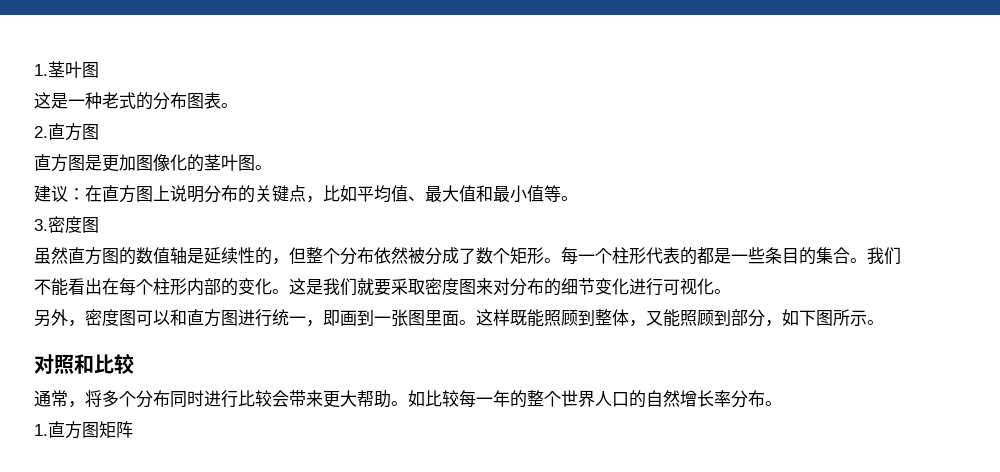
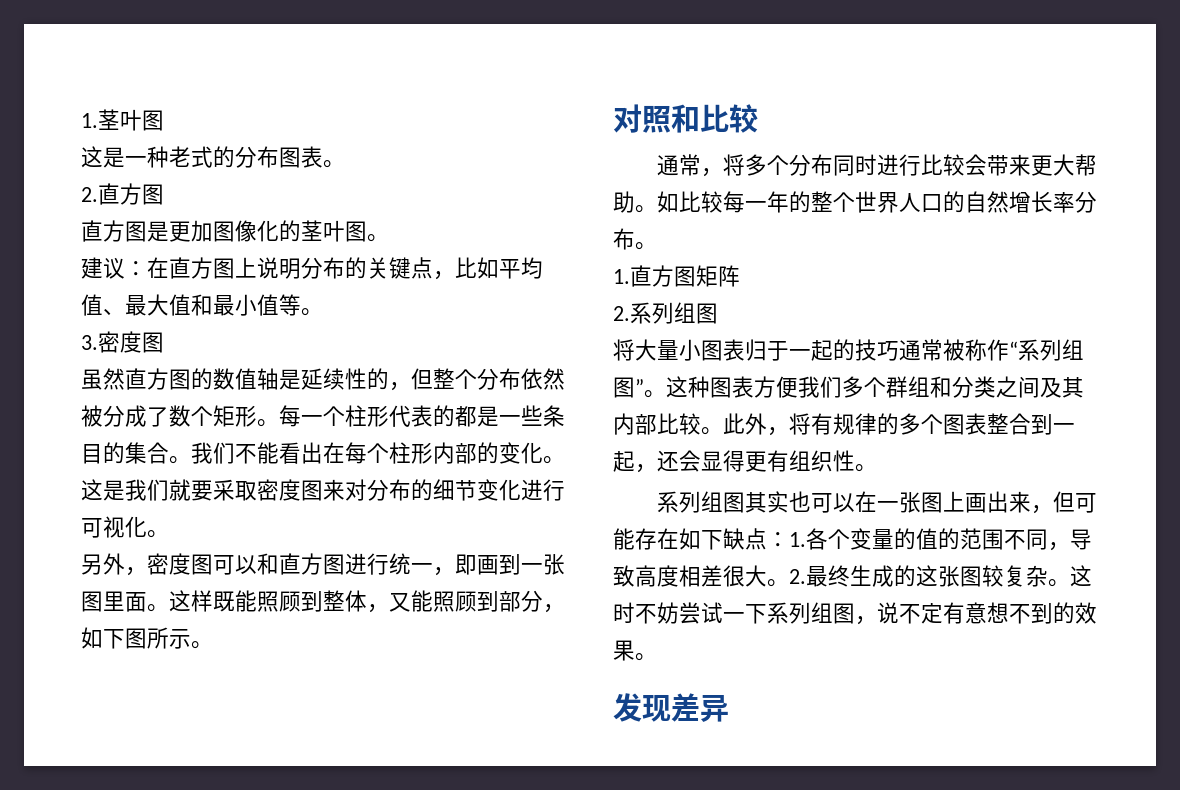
(133, 429) none -> [613,302,718,324] [613,339,1084,361] [613,376,1084,398] [613,413,1075,436] [613,450,877,473] [657,491,1098,514] [613,528,1092,551] [613,565,1092,587] [613,602,1097,625] [613,640,657,661] [613,693,729,722] // 2.系列组图 // 将大量小图表归于一起的技巧通常被称作“系列组图”。这种图表方便我们多个群组和分类之间及其内部比较。此外，将有规律的多个图表整合到一起，还会显得更有组织性。 // 系列组图其实也可以在一张图上画出来，但可能存在如下缺点：1.各个变量的值的范围不同，导致高度相差很大。2.最终生成的这张图较复杂。这时不妨尝试一下系列组图，说不定有意想不到的效果。 // 发现差异

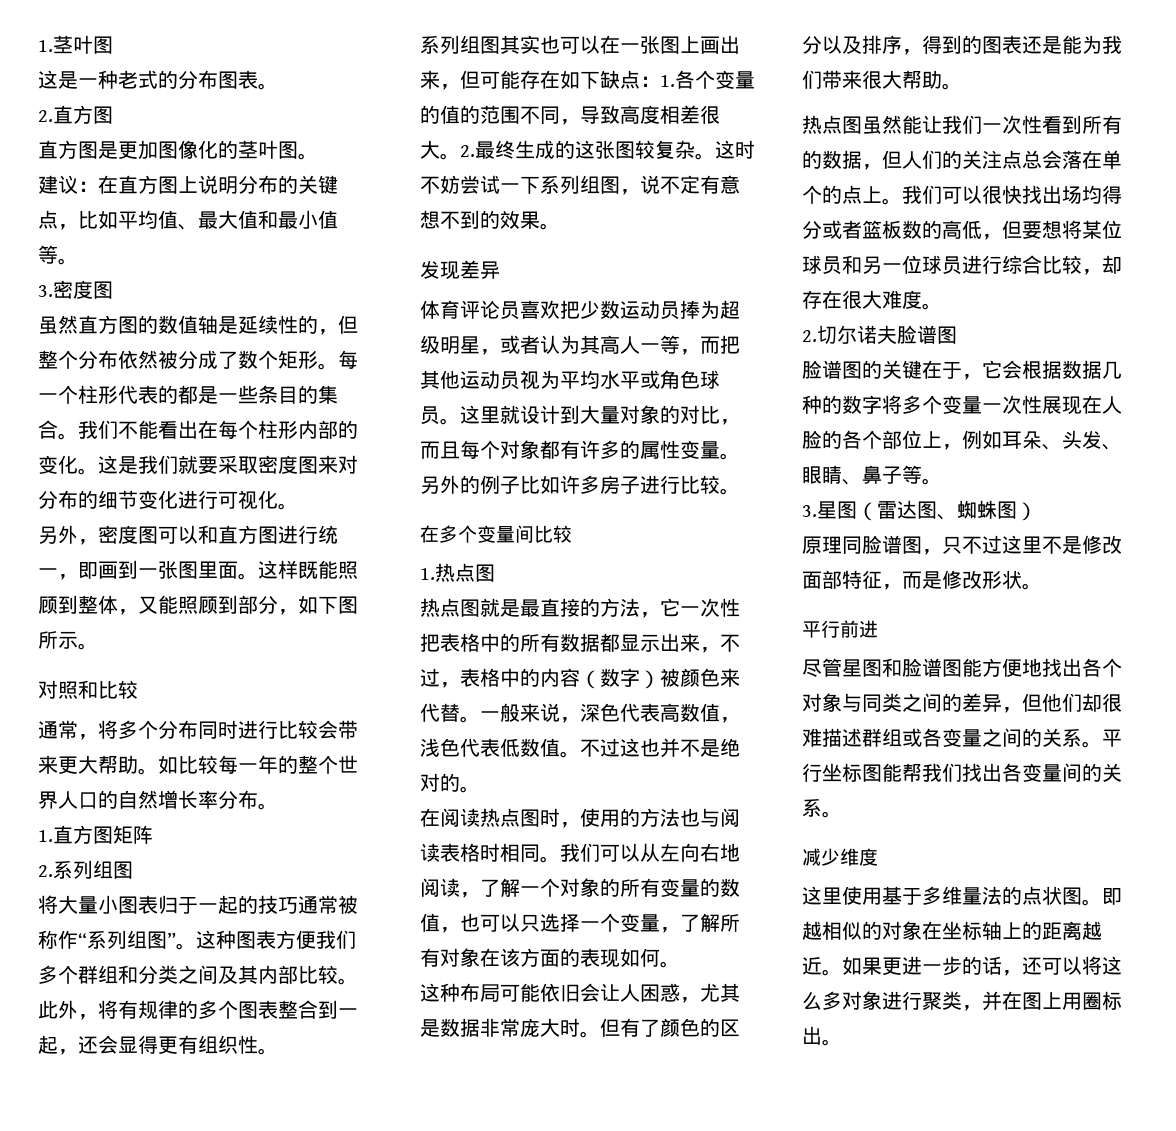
(729, 708) none -> [420,300,740,320] [420,335,740,355] [420,370,720,390] [420,405,740,425] [420,440,740,460] [420,475,740,495] [420,525,572,543] [420,563,495,582] [420,598,740,618] [420,633,740,653] [420,668,740,689] [420,703,740,723] [420,738,740,758] [420,773,480,793] [420,808,740,828] [420,843,740,863] [420,878,740,898] [420,913,740,933] [420,948,680,968] [420,983,740,1003] [420,1018,740,1038] [802,35,1122,55] [802,70,962,90] [802,115,1122,134] [802,150,1122,170] [802,185,1122,205] [802,220,1122,240] [802,255,1122,275] [802,290,942,310] [802,325,957,344] [802,360,1122,380] [802,395,1122,415] [802,430,1122,450] [802,465,942,485] [802,500,1037,521] [802,535,1122,555] [802,570,1042,590] [802,620,878,638] [802,658,1122,677] [802,693,1122,713] [802,728,1122,748] [802,763,1122,782] [802,798,842,818] [802,848,878,866] [802,886,1122,906] [802,921,1102,940] [802,956,1122,976] [802,991,1122,1011] [802,1026,842,1046] // 体育评论员喜欢把少数运动员捧为超级明星，或者认为其高人一等，而把其他运动员视为平均水平或角色球员。这里就设计到大量对象的对比，而且每个对象都有许多的属性变量。另外的例子比如许多房子进行比较。 // 在多个变量间比较 // 1.热点图 // 热点图就是最直接的方法，它一次性把表格中的所有数据都显示出来，不过，表格中的内容（数字）被颜色来代替。一般来说，深色代表高数值，浅色代表低数值。不过这也并不是绝对的。 // 在阅读热点图时，使用的方法也与阅读表格时相同。我们可以从左向右地阅读，了解一个对象的所有变量的数值，也可以只选择一个变量，了解所有对象在该方面的表现如何。 // 这种布局可能依旧会让人困惑，尤其是数据非常庞大时。但有了颜色的区分以及排序，得到的图表还是能为我们带来很大帮助。 // 热点图虽然能让我们一次性看到所有的数据，但人们的关注点总会落在单个的点上。我们可以很快找出场均得分或者篮板数的高低，但要想将某位球员和另一位球员进行综合比较，却存在很大难度。 // 2.切尔诺夫脸谱图 // 脸谱图的关键在于，它会根据数据几种的数字将多个变量一次性展现在人脸的各个部位上，例如耳朵、头发、眼睛、鼻子等。 // 3.星图（雷达图、蜘蛛图） // 原理同脸谱图，只不过这里不是修改面部特征，而是修改形状。 // 平行前进 // 尽管星图和脸谱图能方便地找出各个对象与同类之间的差异，但他们却很难描述群组或各变量之间的关系。平行坐标图能帮我们找出各变量间的关系。 // 减少维度 // 这里使用基于多维量法的点状图。即越相似的对象在坐标轴上的距离越近。如果更进一步的话，还可以将这么多对象进行聚类，并在图上用圈标出。

